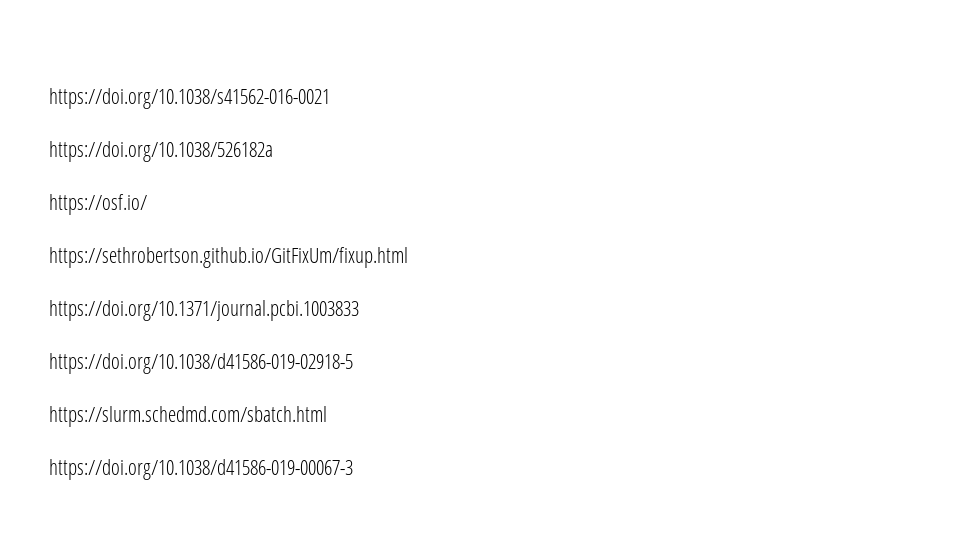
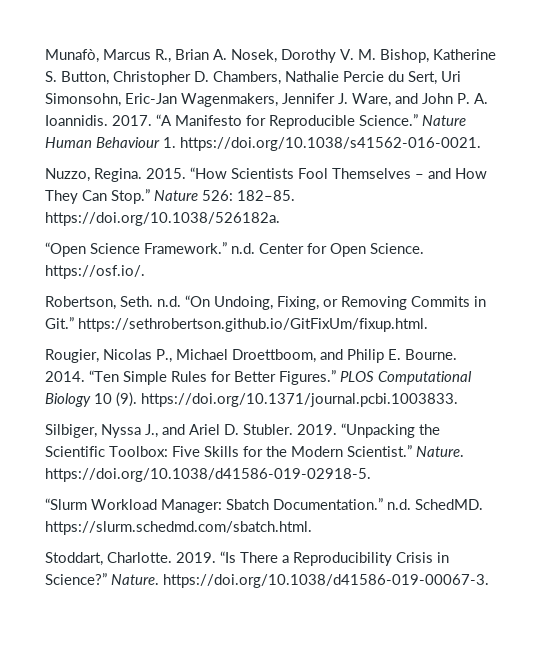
[49,88,330,109] [49,141,273,162] [49,194,147,215] [49,247,408,268] [49,300,359,321] [49,353,353,374] [49,406,327,427] [49,459,353,480] https://doi.org/10.1038/s41562-016-0021 // https://doi.org/10.1038/526182a // https://osf.io/ // https://sethrobertson.github.io/GitFixUm/fixup.html // https://doi.org/10.1371/journal.pcbi.1003833 // https://doi.org/10.1038/d41586-019-02918-5 // https://slurm.schedmd.com/sbatch.html // https://doi.org/10.1038/d41586-019-00067-3 -> [45,49,496,63] [45,71,461,85] [45,93,488,107] [45,114,466,129] [45,137,481,151] [45,167,487,182] [45,189,295,204] [45,212,280,226] [45,242,424,257] [45,265,145,279] [45,295,486,310] [45,317,428,332] [45,349,457,363] [45,370,472,385] [45,392,458,407] [45,423,440,438] [45,445,464,457] [45,468,371,482] [45,498,483,513] [45,521,312,535] [45,551,449,566] [45,573,489,588] Munafò, Marcus R., Brian A. Nosek, Dorothy V. M. Bishop, Katherine S. Button, Christopher D. Chambers, Nathalie Percie du Sert, Uri Simonsohn, Eric-Jan Wagenmakers, Jennifer J. Ware, and John P. A. Ioannidis. 2017. “A Manifesto for Reproducible Science.” Nature Human Behaviour 1. https://doi.org/10.1038/s41562-016-0021. // Nuzzo, Regina. 2015. “How Scientists Fool Themselves – and How They Can Stop.” Nature 526: 182–85. https://doi.org/10.1038/526182a. // “Open Science Framework.” n.d. Center for Open Science. https://osf.io/. // Robertson, Seth. n.d. “On Undoing, Fixing, or Removing Commits in Git.” https://sethrobertson.github.io/GitFixUm/fixup.html. // Rougier, Nicolas P., Michael Droettboom, and Philip E. Bourne. 2014. “Ten Simple Rules for Better Figures.” PLOS Computational Biology 10 (9). https://doi.org/10.1371/journal.pcbi.1003833. // Silbiger, Nyssa J., and Ariel D. Stubler. 2019. “Unpacking the Scientific Toolbox: Five Skills for the Modern Scientist.” Nature. https://doi.org/10.1038/d41586-019-02918-5. // “Slurm Workload Manager: Sbatch Documentation.” n.d. SchedMD. https://slurm.schedmd.com/sbatch.html. // Stoddart, Charlotte. 2019. “Is There a Reproducibility Crisis in Science?” Nature. https://doi.org/10.1038/d41586-019-00067-3.

